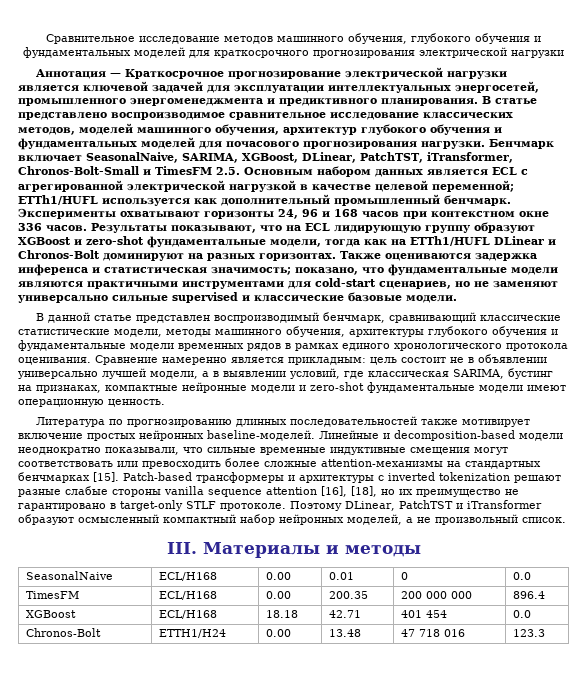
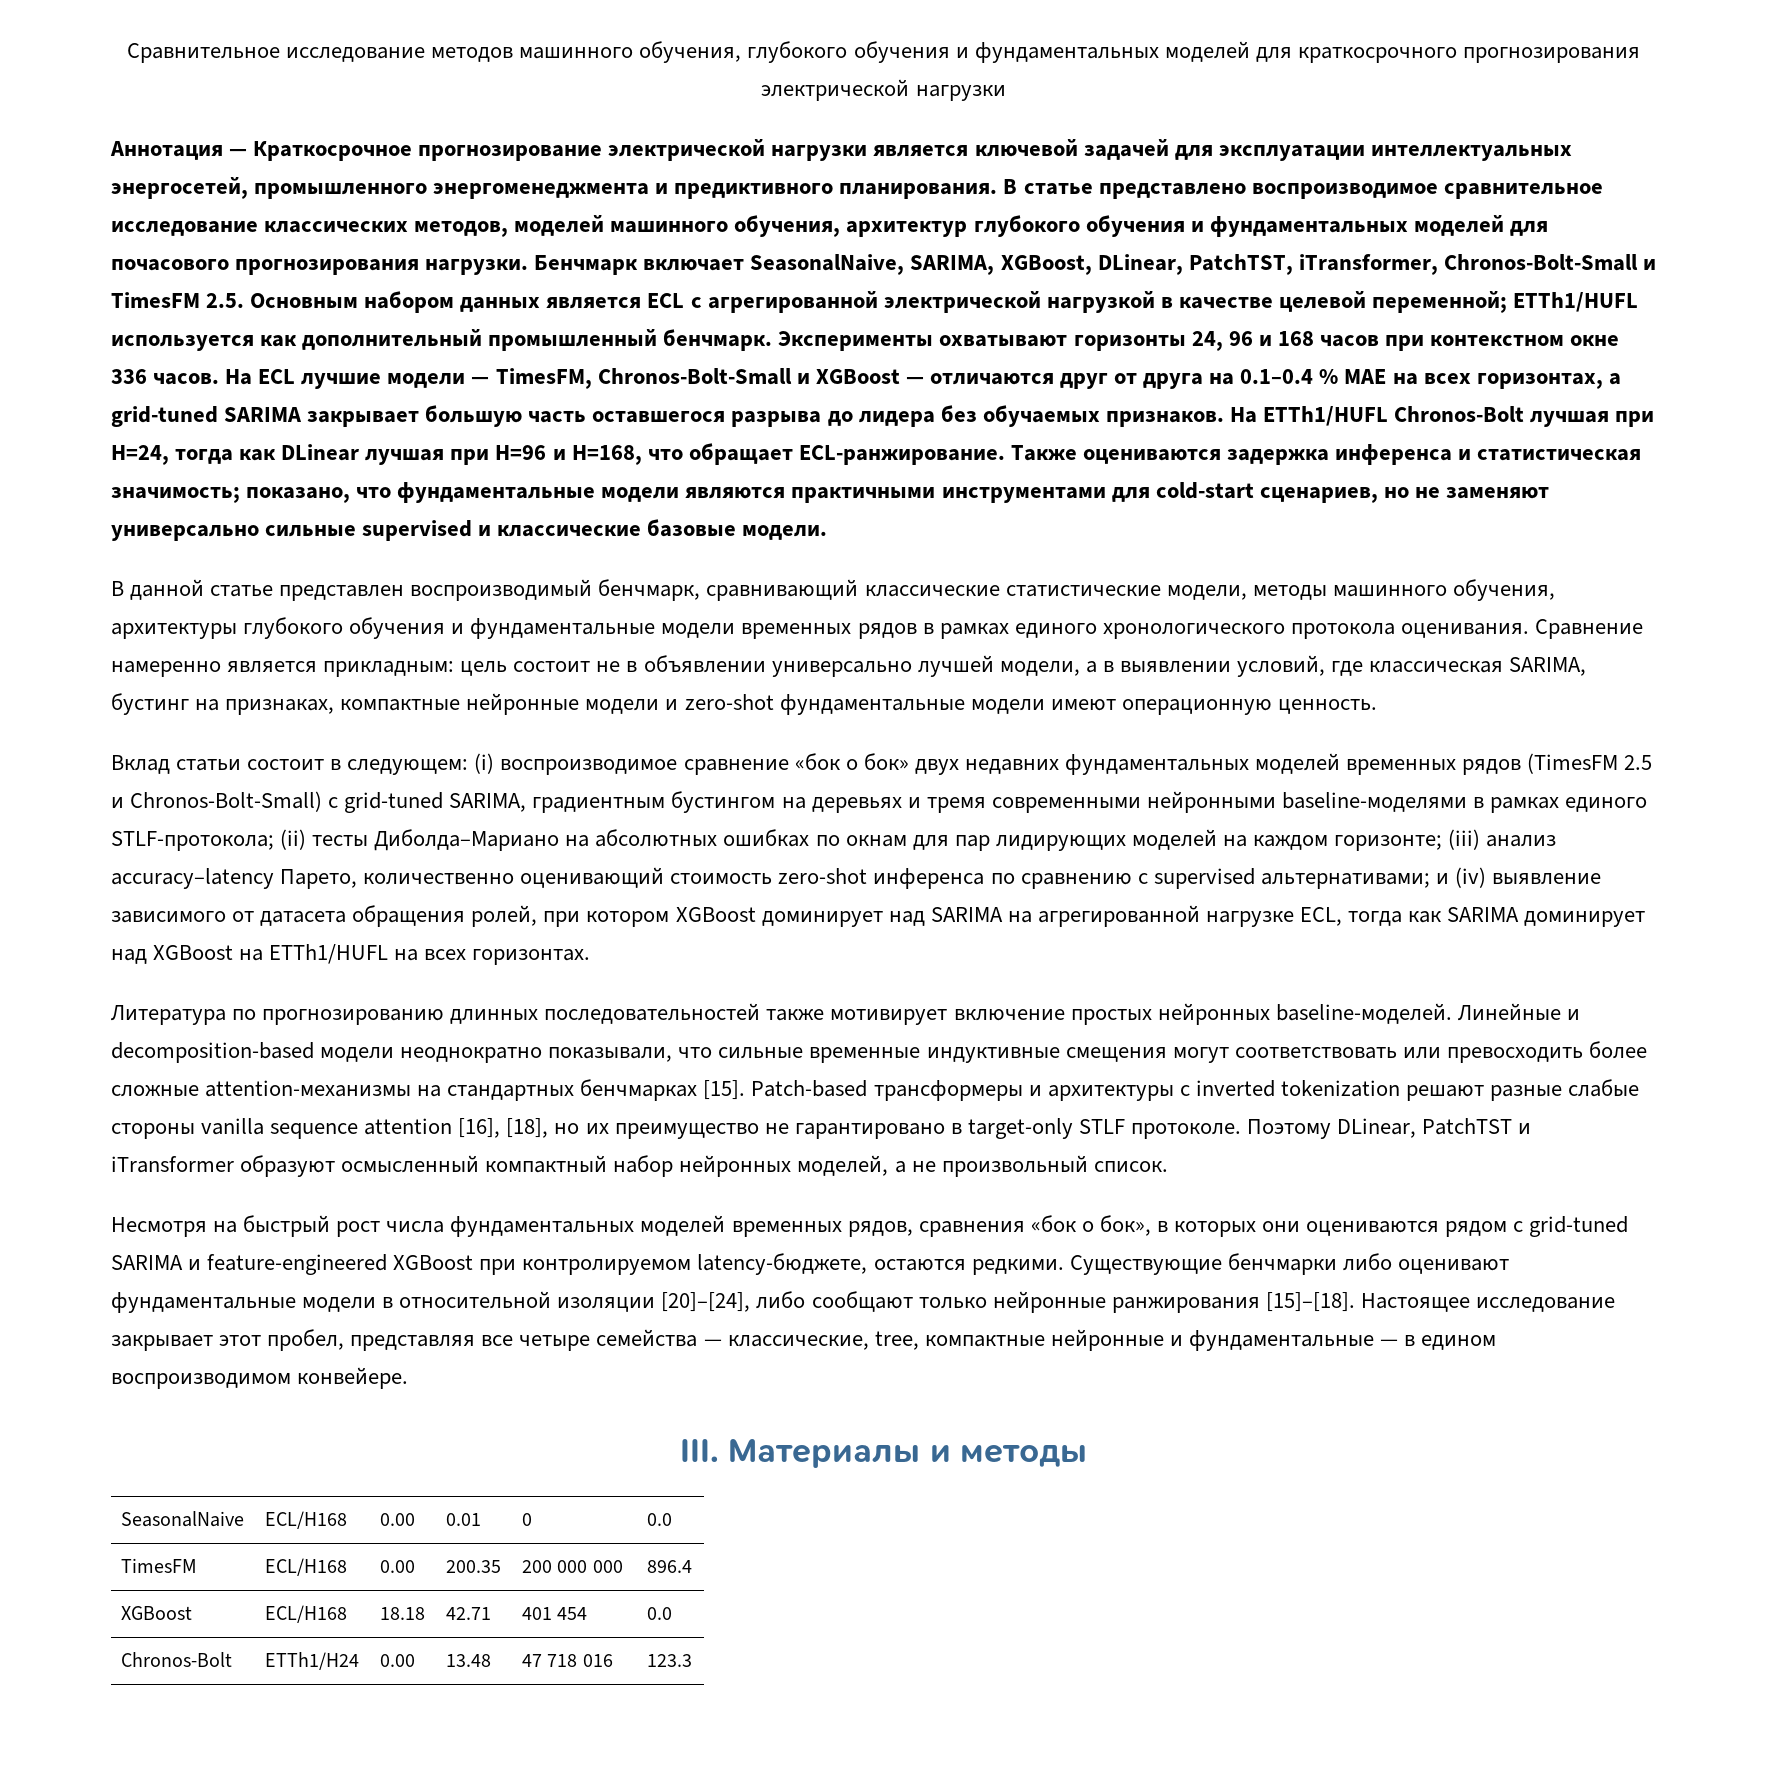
[91,222,535,233] [18,236,556,248] [18,250,336,261] Результаты показывают, что на ECL лидирующую группу образуют XGBoost и zero-shot фундаментальные модели, тогда как на ETTh1/HUFL DLinear и Chronos-Bolt доминируют на разных горизонтах. -> [225,368,1621,389] [111,405,1655,427] [111,443,1005,465] На ECL лучшие модели — TimesFM, Chronos-Bolt-Small и XGBoost — отличаются друг от друга на 0.1–0.4 % MAE на всех горизонтах, а grid-tuned SARIMA закрывает большую часть оставшегося разрыва до лидера без обучаемых признаков. На ETTh1/HUFL Chronos-Bolt лучшая при H=24, тогда как DLinear лучшая при H=96 и H=168, что обращает ECL-ранжирование.
(165, 403) none -> [111,753,1653,775] [111,791,1648,813] [111,829,1557,851] [111,867,1602,889] [111,905,1646,927] [111,944,591,965] // Вклад статьи состоит в следующем: (i) воспроизводимое сравнение «бок о бок» двух недавних фундаментальных моделей временных рядов (TimesFM 2.5 и Chronos-Bolt-Small) с grid-tuned SARIMA, градиентным бустингом на деревьях и тремя современными нейронными baseline-моделями в рамках единого STLF-протокола; (ii) тесты Диболда–Мариано на абсолютных ошибках по окнам для пар лидирующих моделей на каждом горизонте; (iii) анализ accuracy–latency Парето, количественно оценивающий стоимость zero-shot инференса по сравнению с supervised альтернативами; и (iv) выявление зависимого от датасета обращения ролей, при котором XGBoost доминирует над SARIMA на агрегированной нагрузке ECL, тогда как SARIMA доминирует над XGBoost на ETTh1/HUFL на всех горизонтах.
(566, 520) none -> [111,1215,1629,1237] [111,1253,1509,1275] [111,1291,1615,1313] [111,1329,1497,1351] [111,1367,409,1389] // Несмотря на быстрый рост числа фундаментальных моделей временных рядов, сравнения «бок о бок», в которых они оцениваются рядом с grid-tuned SARIMA и feature-engineered XGBoost при контролируемом latency-бюджете, остаются редкими. Существующие бенчмарки либо оценивают фундаментальные модели в относительной изоляции [20]–[24], либо сообщают только нейронные ранжирования [15]–[18]. Настоящее исследование закрывает этот пробел, представляя все четыре семейства — классические, tree, компактные нейронные и фундаментальные — в едином воспроизводимом конвейере.
[159,629,227,638] ETTH1/H24 -> [265,1652,360,1670] ETTh1/H24

